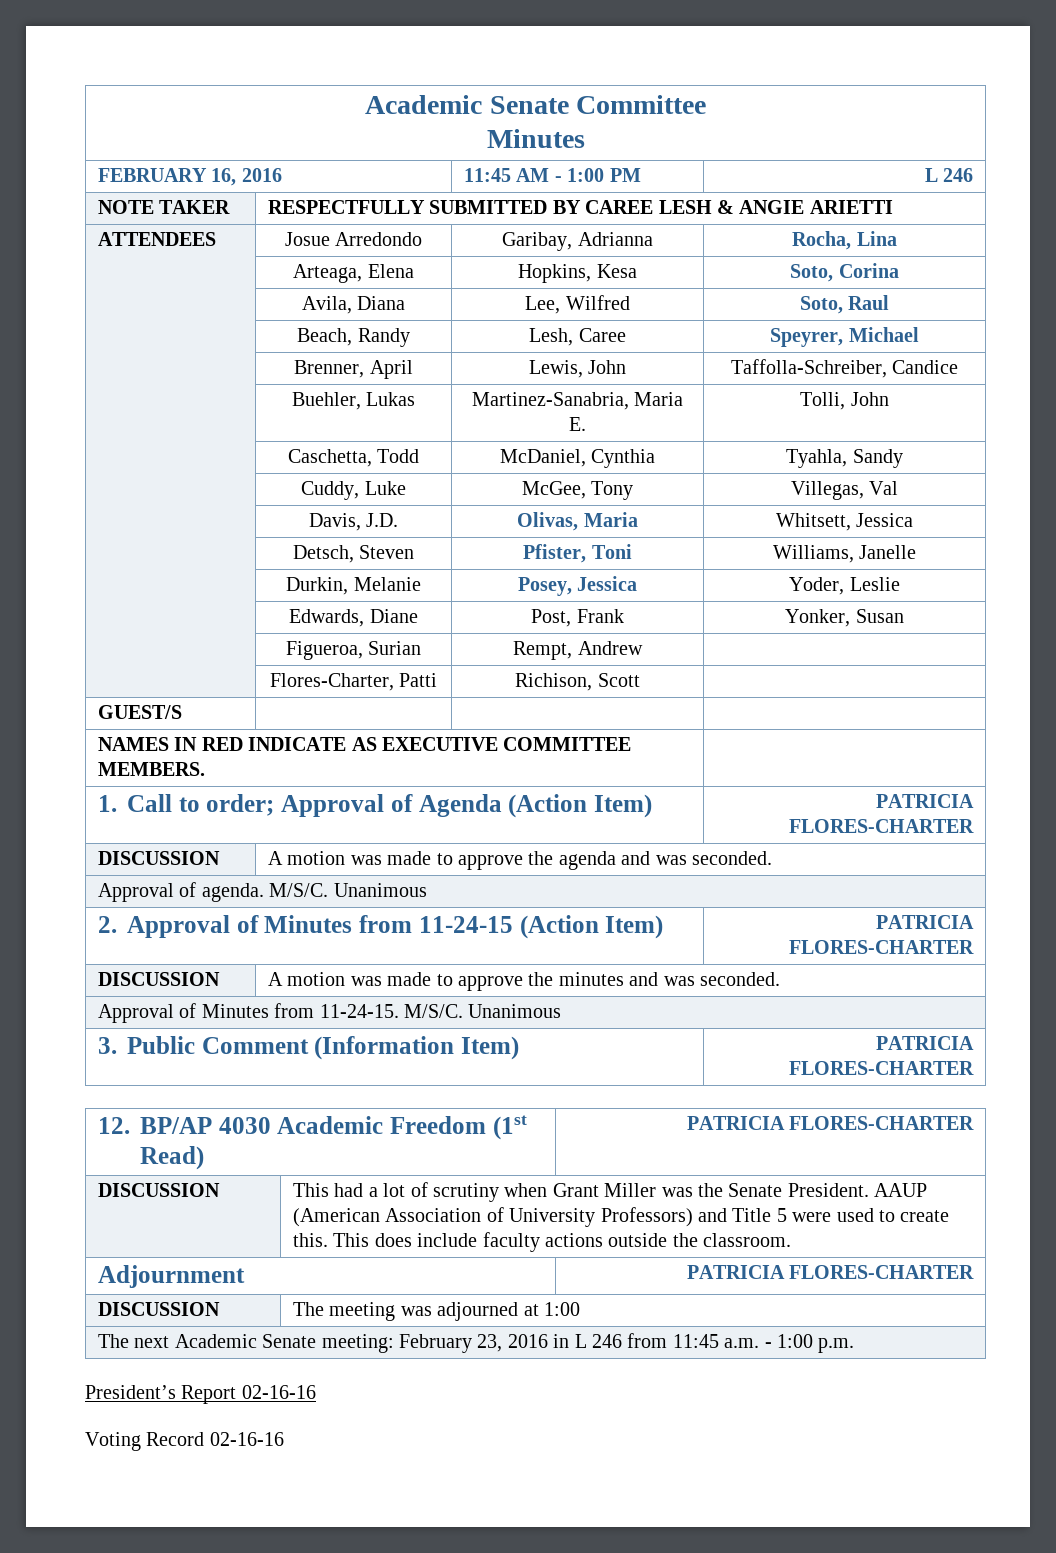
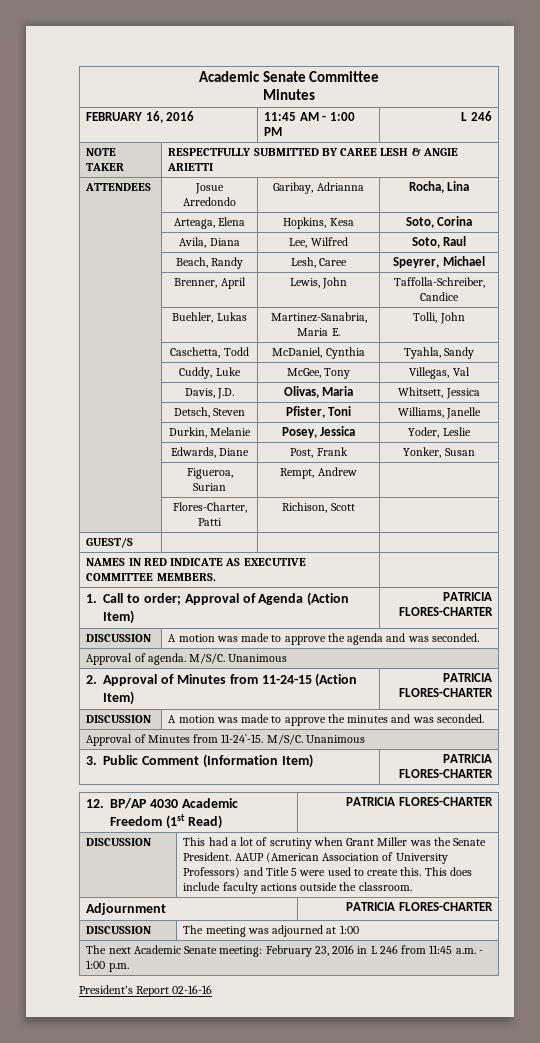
[319,1004,399,1018] 11-24-15. -> [221,734,264,743] 11-24`-15.
[85,1432,284,1451] // Voting Record 02-16-16 -> (213, 989) none

